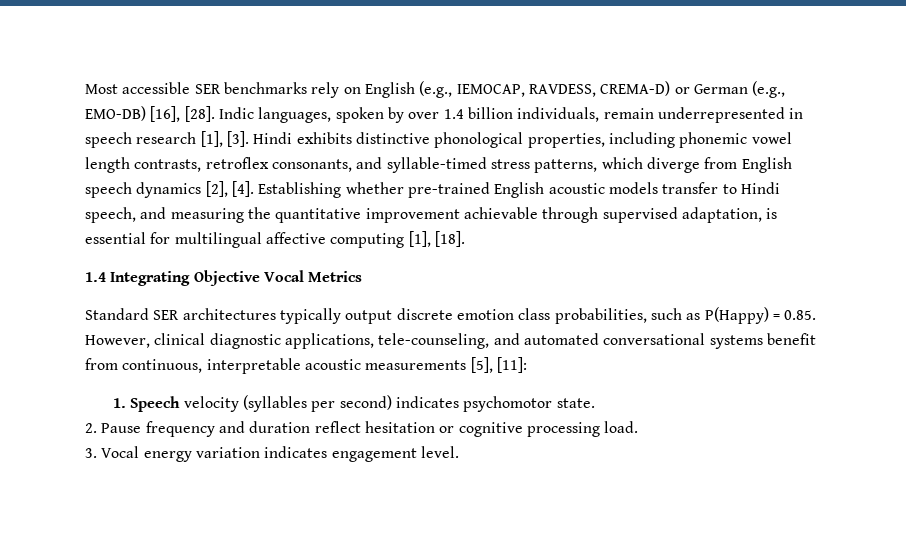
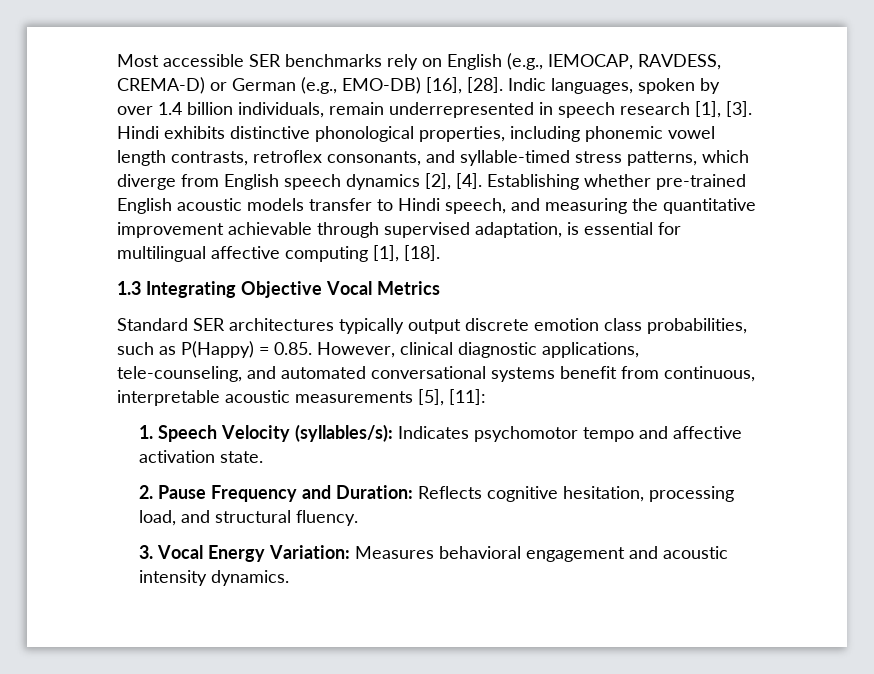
[85,272,106,282] 1.4 -> [117,281,141,295] 1.3
[183,395,595,412] [85,421,639,437] [85,446,459,462] velocity (syllables per second) indicates psychomotor state. // 2. Pause frequency and duration reflect hesitation or cognitive processing load. // 3. Vocal energy variation indicates engagement level. -> [220,424,742,442] [138,450,263,463] [138,485,734,502] [138,510,358,526] [138,545,728,562] [138,570,289,586] Velocity (syllables/s): Indicates psychomotor tempo and affective activation state. // 2. Pause Frequency and Duration: Reflects cognitive hesitation, processing load, and structural fluency. // 3. Vocal Energy Variation: Measures behavioral engagement and acoustic intensity dynamics.

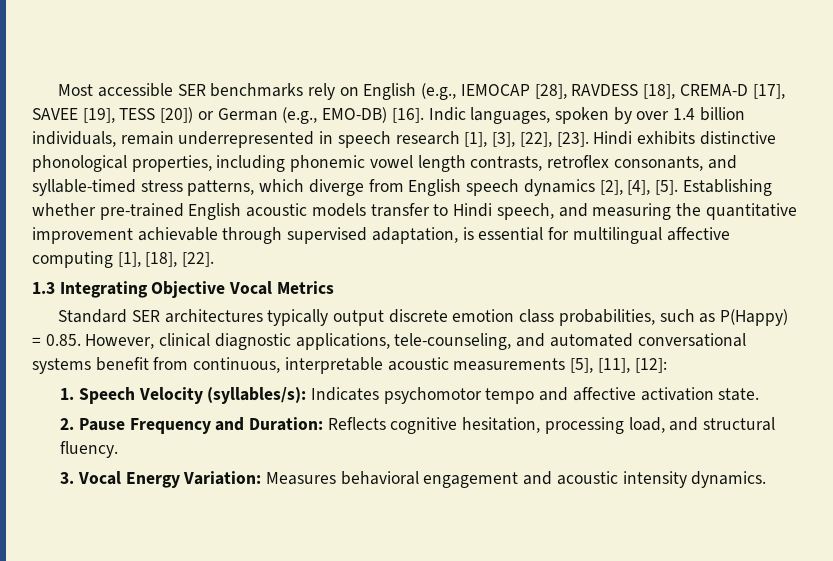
[548,54,721,70] [117,77,205,94] IEMOCAP, RAVDESS, CREMA-D) -> [460,84,785,99] [32,107,194,123] IEMOCAP [28], RAVDESS [18], CREMA-D [17], SAVEE [19], TESS [20])
[426,77,503,94] [16], [28]. -> [391,108,424,123] [16].
[726,101,752,117] [3]. -> [492,132,589,147] [3], [22], [23].
[456,173,482,189] [4]. -> [627,180,678,195] [4], [5].
[404,245,440,261] [18]. -> [145,252,215,267] [18], [22].
[449,389,486,405] [11]: -> [597,358,667,373] [11], [12]:

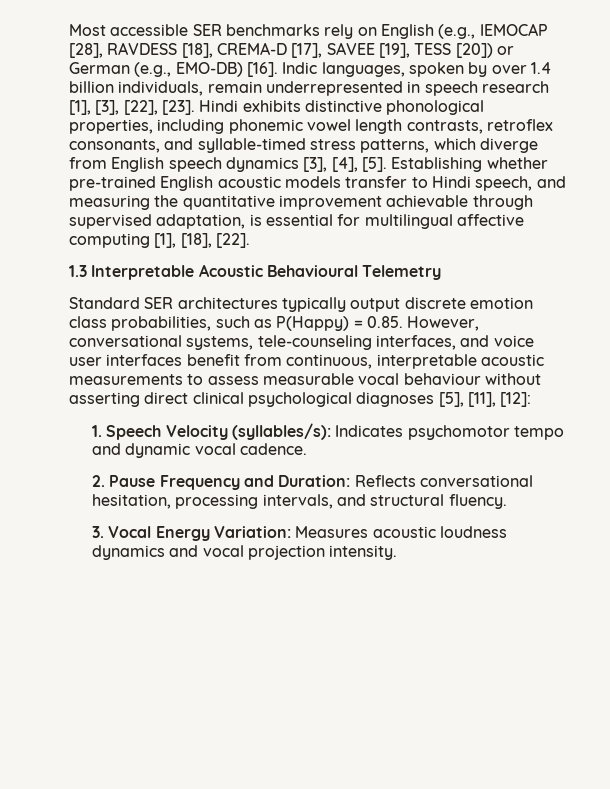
[599,180,623,195] [2], -> [303,157,328,172] [3],
[59,281,334,298] Integrating Objective Vocal Metrics -> [91,264,442,280] Interpretable Acoustic Behavioural Telemetry
[159,333,746,350] [32,358,91,374] clinical diagnostic applications, tele-counseling, and automated conversational systems -> [69,335,534,350] [69,354,183,366] conversational systems, tele-counseling interfaces, and voice user interfaces
(566, 364) none -> [187,373,541,385] [69,392,435,407] to assess measurable vocal behaviour without asserting direct clinical psychological diagnoses
[572,387,760,401] affective activation state. -> [125,443,307,458] dynamic vocal cadence.
[390,417,458,434] cognitive -> [419,475,533,487] conversational
[628,417,665,433] load, -> [262,494,333,509] intervals,
[340,471,767,488] behavioral engagement and acoustic intensity dynamics. -> [372,526,507,538] [91,545,398,560] acoustic loudness dynamics and vocal projection intensity.

